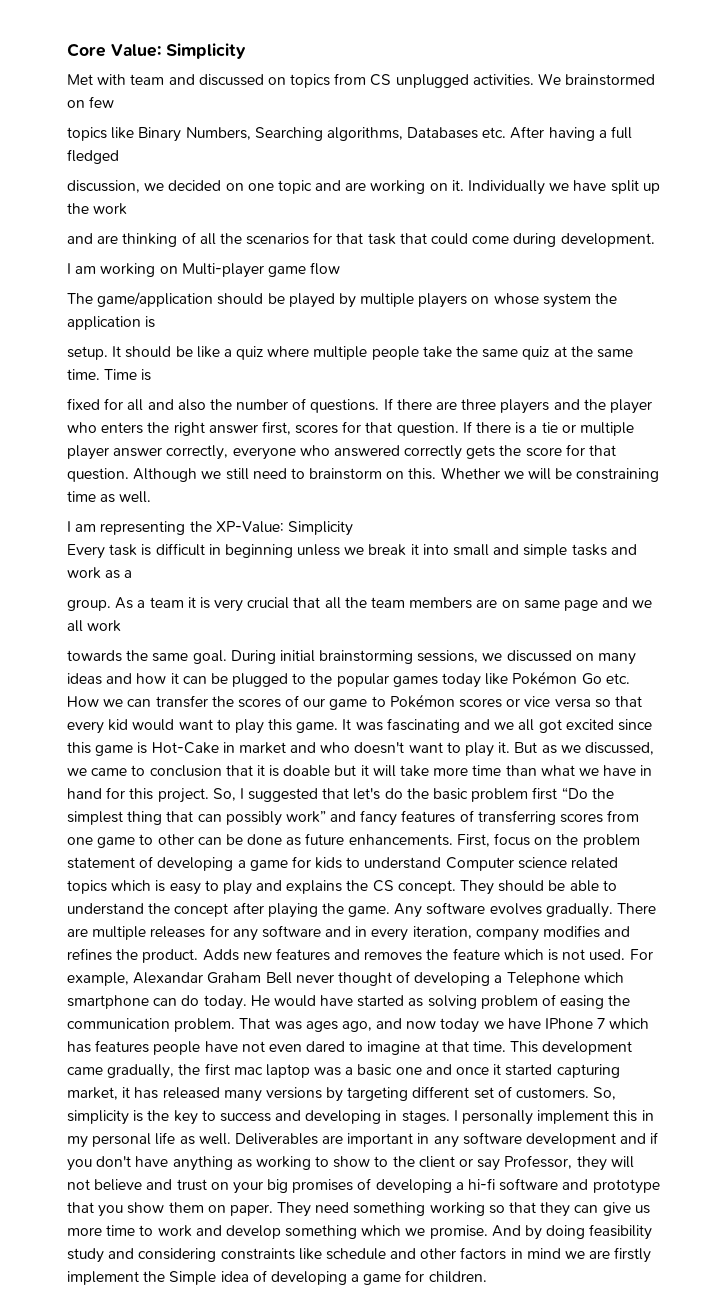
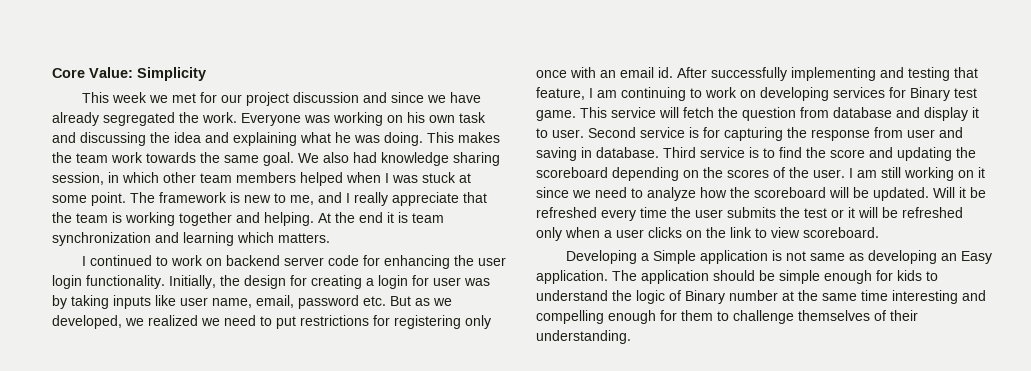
[67,73,656,88] [67,96,115,108] [67,126,633,142] [67,149,119,164] [67,180,660,195] [67,203,128,215] [67,232,655,247] [67,262,341,278] [67,292,618,308] [67,316,156,330] [67,346,633,360] [67,369,152,381] [67,398,652,414] [67,421,634,436] [67,444,617,460] [67,467,660,482] [67,491,152,503] [67,521,353,536] [67,543,637,559] [67,567,133,579] [67,597,653,612] [67,620,122,632] Met with team and discussed on topics from CS unplugged activities. We brainstormed on few // topics like Binary Numbers, Searching algorithms, Databases etc. After having a full fledged // discussion, we decided on one topic and are working on it. Individually we have split up the work // and are thinking of all the scenarios for that task that could come during development. // I am working on Multi-player game flow // The game/application should be played by multiple players on whose system the application is // setup. It should be like a quiz where multiple people take the same quiz at the same time. Time is // fixed for all and also the number of questions. If there are three players and the player who enters the right answer first, scores for that question. If there is a tie or multiple player answer correctly, everyone who answered correctly gets the score for that question. Although we still need to brainstorm on this. Whether we will be constraining time as well. // I am representing the XP-Value: Simplicity // Every task is difficult in beginning unless we break it into small and simple tasks and work as a // group. As a team it is very crucial that all the team members are on same page and we all work // -> [81,92,481,106] [52,112,486,126] [52,132,500,146] [52,152,143,163] This week we met for our project discussion and since we have already segregated the work. Everyone was working on his own task and discussing the idea and explaining what he was doing. This makes the team work
[230,650,637,665] [67,671,630,688] [67,694,642,710] [67,718,652,734] [67,742,654,757] [67,765,653,777] [67,787,614,803] [67,810,640,826] [67,833,640,848] [67,856,619,871] [67,880,617,895] [67,902,657,918] [67,925,631,941] [67,948,653,963] [67,971,624,986] [67,994,631,1010] [67,1018,650,1033] [67,1040,633,1055] [67,1063,620,1079] [67,1086,617,1102] [67,1110,654,1125] [67,1132,659,1148] [67,1155,634,1171] [67,1178,660,1194] [67,1202,650,1217] [67,1224,653,1240] [67,1247,652,1263] [67,1270,487,1285] During initial brainstorming sessions, we discussed on many ideas and how it can be plugged to the popular games today like Pokémon Go etc. How we can transfer the scores of our game to Pokémon scores or vice versa so that every kid would want to play this game. It was fascinating and we all got excited since this game is Hot-Cake in market and who doesn't want to play it. But as we discussed, we came to conclusion that it is doable but it will take more time than what we have in hand for this project. So, I suggested that let's do the basic problem first “Do the simplest thing that can possibly work” and fancy features of transferring scores from one game to other can be done as future enhancements. First, focus on the problem statement of developing a game for kids to understand Computer science related topics which is easy to play and explains the CS concept. They should be able to understand the concept after playing the game. Any software evolves gradually. There are multiple releases for any software and in every iteration, company modifies and refines the product. Adds new features and removes the feature which is not used. For example, Alexandar Graham Bell never thought of developing a Telephone which smartphone can do today. He would have started as solving problem of easing the communication problem. That was ages ago, and now today we have IPhone 7 which has features people have not even dared to imagine at that time. This development came gradually, the first mac laptop was a basic one and once it started capturing market, it has released many versions by targeting different set of customers. So, simplicity is the key to success and developing in stages. I personally implement this in my personal life as well. Deliverables are important in any software development and if you don't have anything as working to show to the client or say Professor, they will not believe and trust on your big promises of developing a hi-fi software and prototype that you show them on paper. They need something working so that they can give us more time to work and develop something which we promise. And by doing feasibility study and considering constraints like schedule and other factors in mind we are firstly implement the Simple idea of developing a game for children. -> [298,152,500,166] [52,172,471,186] [52,192,487,206] [52,212,444,226] [52,232,330,246] [81,255,506,269] [52,275,490,289] [52,295,452,309] [52,315,491,329] [536,67,978,81] [536,87,977,101] [536,107,979,121] [536,127,963,141] [536,147,976,161] [536,167,985,181] [536,187,986,201] [536,207,963,221] [536,227,879,241] [565,250,992,264] [536,270,938,284] [536,290,986,304] [536,310,918,324] [536,330,631,344] We also had knowledge sharing session, in which other team members helped when I was stuck at some point. The framework is new to me, and I really appreciate that the team is working together and helping. At the end it is team synchronization and learning which matters. // I continued to work on backend server code for enhancing the user login functionality. Initially, the design for creating a login for user was by taking inputs like user name, email, password etc. But as we developed, we realized we need to put restrictions for registering only once with an email id. After successfully implementing and testing that feature, I am continuing to work on developing services for Binary test game. This service will fetch the question from database and display it to user. Second service is for capturing the response from user and saving in database. Third service is to find the score and updating the scoreboard depending on the scores of the user. I am still working on it since we need to analyze how the scoreboard will be updated. Will it be refreshed every time the user submits the test or it will be refreshed only when a user clicks on the link to view scoreboard. // Developing a Simple application is not same as developing an Easy application. The application should be simple enough for kids to understand the logic of Binary number at the same time interesting and compelling enough for them to challenge themselves of their understanding.

